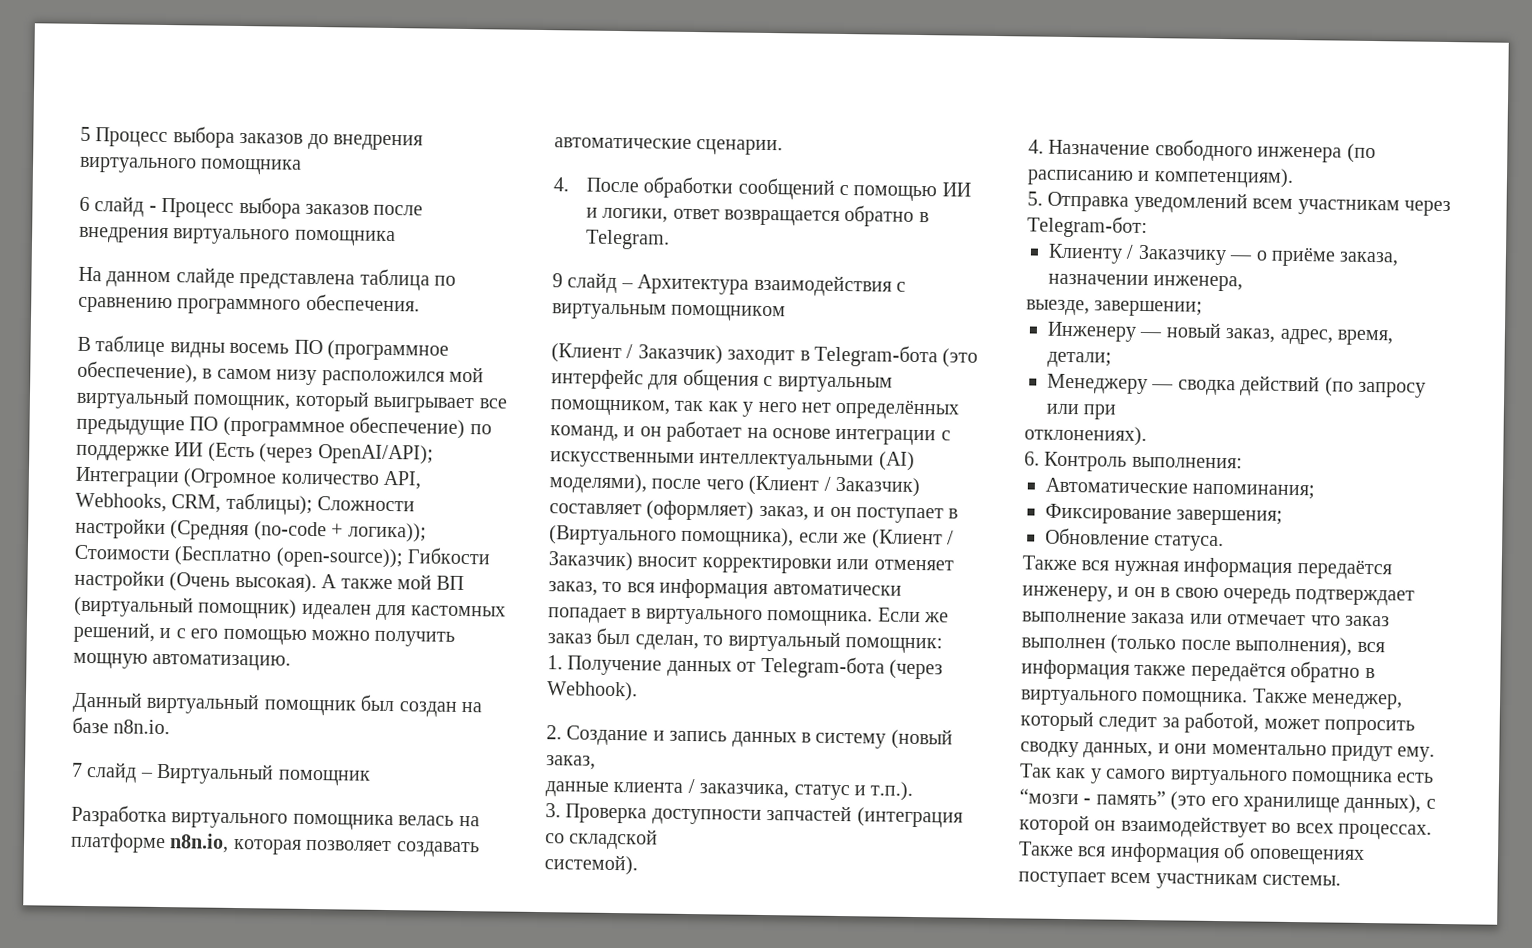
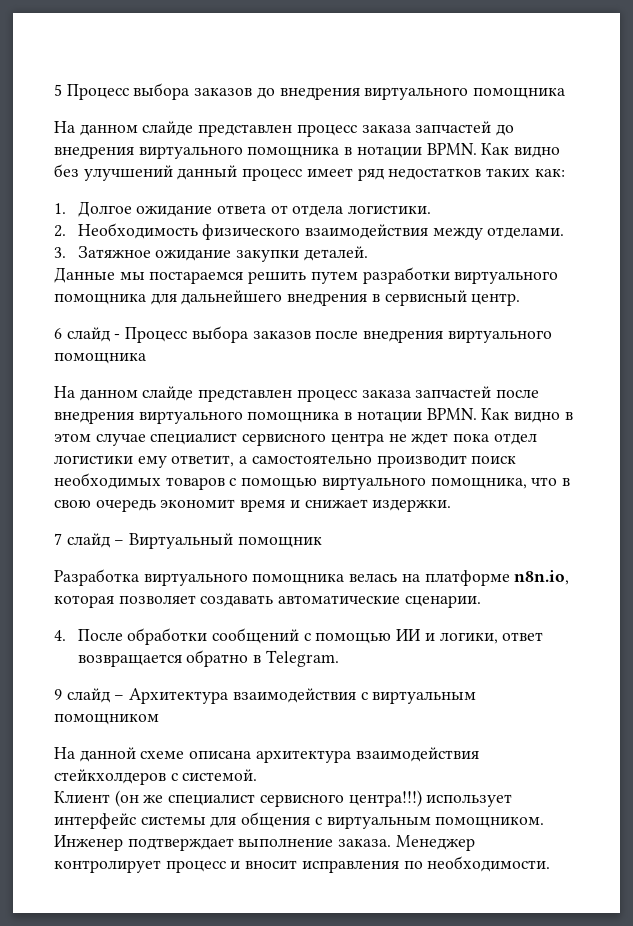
(303, 166) none -> [54,121,515,137] [54,143,561,159] [54,164,565,181] [54,201,432,217] [54,223,565,240] [54,246,368,262] [54,267,559,284] [54,290,521,306] // На данном слайде представлен процесс заказа запчастей до внедрения виртуального помощника в нотации BPMN. Как видно без улучшений данный процесс имеет ряд недостатков таких как: // 1. Долгое ожидание ответа от отдела логистики. // 2. Необходимость физического взаимодействия между отделами. // 3. Затяжное ожидание закупки деталей. // Данные мы постараемся решить путем разработки виртуального помощника для дальнейшего внедрения в сервисный центр.
[239,268,456,291] [78,293,420,315] [77,335,449,361] [77,360,484,387] [76,387,507,414] [76,416,492,440] [76,442,434,465] [75,466,423,490] [75,492,416,515] [75,517,427,543] [74,544,491,569] [74,569,465,594] [74,595,506,621] [73,621,456,647] [73,652,292,671] [72,691,482,717] [72,716,171,735] представлена таблица по сравнению программного обеспечения. // В таблице видны восемь ПО (программное обеспечение), в самом низу расположился мой виртуальный помощник, который выигрывает все предыдущие ПО (программное обеспечение) по поддержке ИИ (Есть (через OpenAI/API); Интеграции (Огромное количество API, Webhooks, CRM, таблицы); Сложности настройки (Средняя (no-code + логика)); Стоимости (Бесплатно (open-source)); Гибкости настройки (Очень высокая). А также мой ВП (виртуальный помощник) идеален для кастомных решений, и с его помощью можно получить мощную автоматизацию. // Данный виртуальный помощник был создан на базе n8n.io. -> [198,386,540,402] [54,408,573,424] [54,433,537,446] [54,455,517,468] [54,473,571,490] [54,499,452,512] представлен процесс заказа запчастей после внедрения виртуального помощника в нотации BPMN. Как видно в этом случае специалист сервисного центра не ждет пока отдел логистики ему ответит, а самостоятельно производит поиск необходимых товаров с помощью виртуального помощника, что в свою очередь экономит время и снижает издержки.
[551,343,979,368] [551,368,893,393] [550,398,960,420] [550,420,951,446] [550,451,915,471] [549,473,920,498] [549,500,959,524] [549,525,954,550] [548,551,954,574] [548,578,902,600] [548,607,949,627] [547,627,943,654] [547,655,943,680] [546,681,638,702] [546,725,953,750] [546,755,596,770] [545,778,914,801] [545,803,963,828] [545,828,659,850] [544,854,638,876] [1028,139,1376,164] [1027,167,1294,188] [1027,191,1451,217] [1027,215,1148,239] [1048,243,1399,267] [1048,273,1244,292] [1026,299,1204,317] [1047,321,1393,346] [1047,351,1112,368] [1047,373,1426,398] [1046,403,1117,420] [1024,425,1147,447] [1024,451,1243,472] [1045,477,1316,500] [1045,503,1284,526] [1045,527,1225,552] [1022,555,1392,580] [1022,585,1416,606] [1022,611,1390,627] [1021,634,1385,657] [1021,659,1375,683] [1020,688,1404,710] [1020,710,1415,736] [1020,741,1436,762] [1019,763,1435,788] [1019,788,1436,814] [1019,814,1432,840] [1018,841,1365,865] [1018,871,1342,890] (Клиент / Заказчик) заходит в Telegram-бота (это интерфейс для общения с виртуальным помощником, так как у него нет определённых команд, и он работает на основе интеграции с искусственными интеллектуальными (AI) моделями), после чего (Клиент / Заказчик) составляет (оформляет) заказ, и он поступает в (Виртуального помощника), если же (Клиент / Заказчик) вносит корректировки или отменяет заказ, то вся информация автоматически попадает в виртуального помощника. Если же заказ был сделан, то виртуальный помощник: // 1. Получение данных от Telegram-бота (через Webhook). // 2. Создание и запись данных в систему (новый заказ, // данные клиента / заказчика, статус и т.п.). // 3. Проверка доступности запчастей (интеграция со складской // системой). // 4. Назначение свободного инженера (по расписанию и компетенциям). // 5. Отправка уведомлений всем участникам через Telegram-бот: // Клиенту / Заказчику — о приёме заказа, назначении инженера, // выезде, завершении; // Инженеру — новый заказ, адрес, время, детали; // Менеджеру — сводка действий (по запросу или при // отклонениях). // 6. Контроль выполнения: // Автоматические напоминания; // Фиксирование завершения; // Обновление статуса. // Также вся нужная информация передаётся инженеру, и он в свою очередь подтверждает выполнение заказа или отмечает что заказ выполнен (только после выполнения), вся информация также передаётся обратно в виртуального помощника. Также менеджер, который следит за работой, может попросить сводку данных, и они моментально придут ему. Так как у самого виртуального помощника есть “мозги - память” (это его хранилище данных), с которой он взаимодействует во всех процессах. Также вся информация об оповещениях поступает всем участникам системы. -> [54,747,479,763] [54,769,258,785] [54,790,513,807] [54,812,545,829] [54,835,475,851] [54,856,551,873] На данной схеме описана архитектура взаимодействия стейкхолдеров с системой. // Клиент (он же специалист сервисного центра!!!) использует интерфейс системы для общения с виртуальным помощником. Инженер подтверждает выполнение заказа. Менеджер контролирует процесс и вносит исправления по необходимости.

